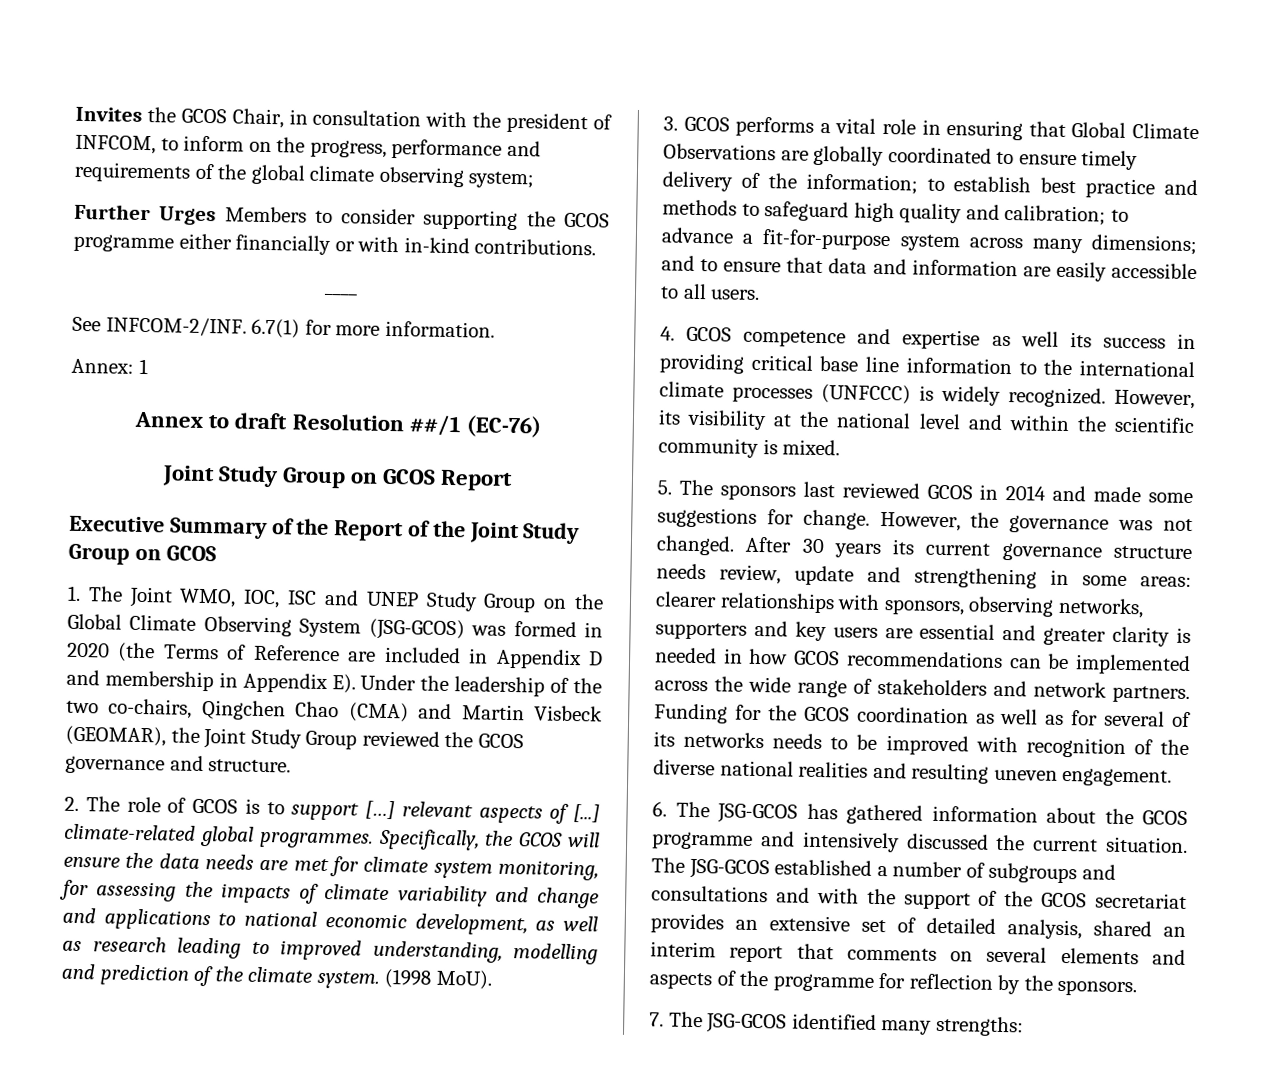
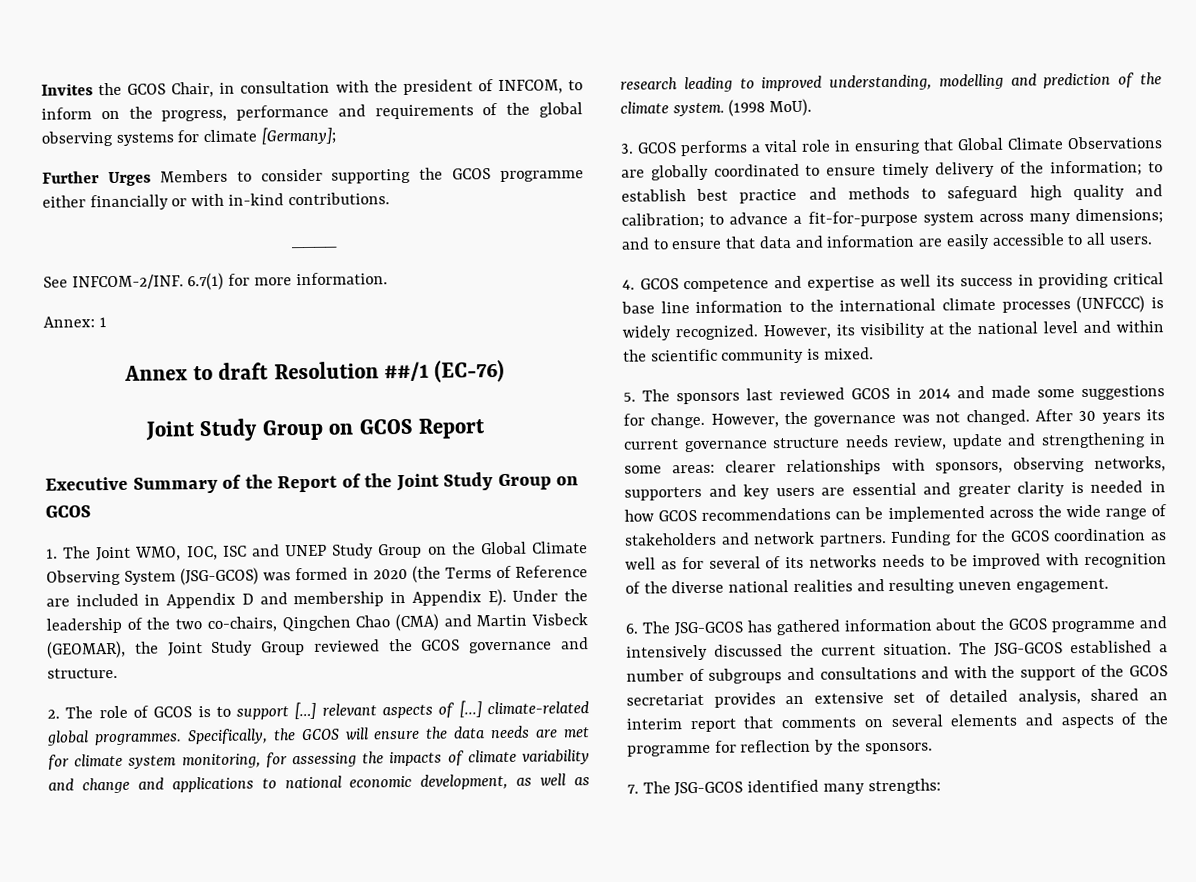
[309,165,535,189] climate observing system; -> [41,126,336,147] observing systems for climate [Germany];

